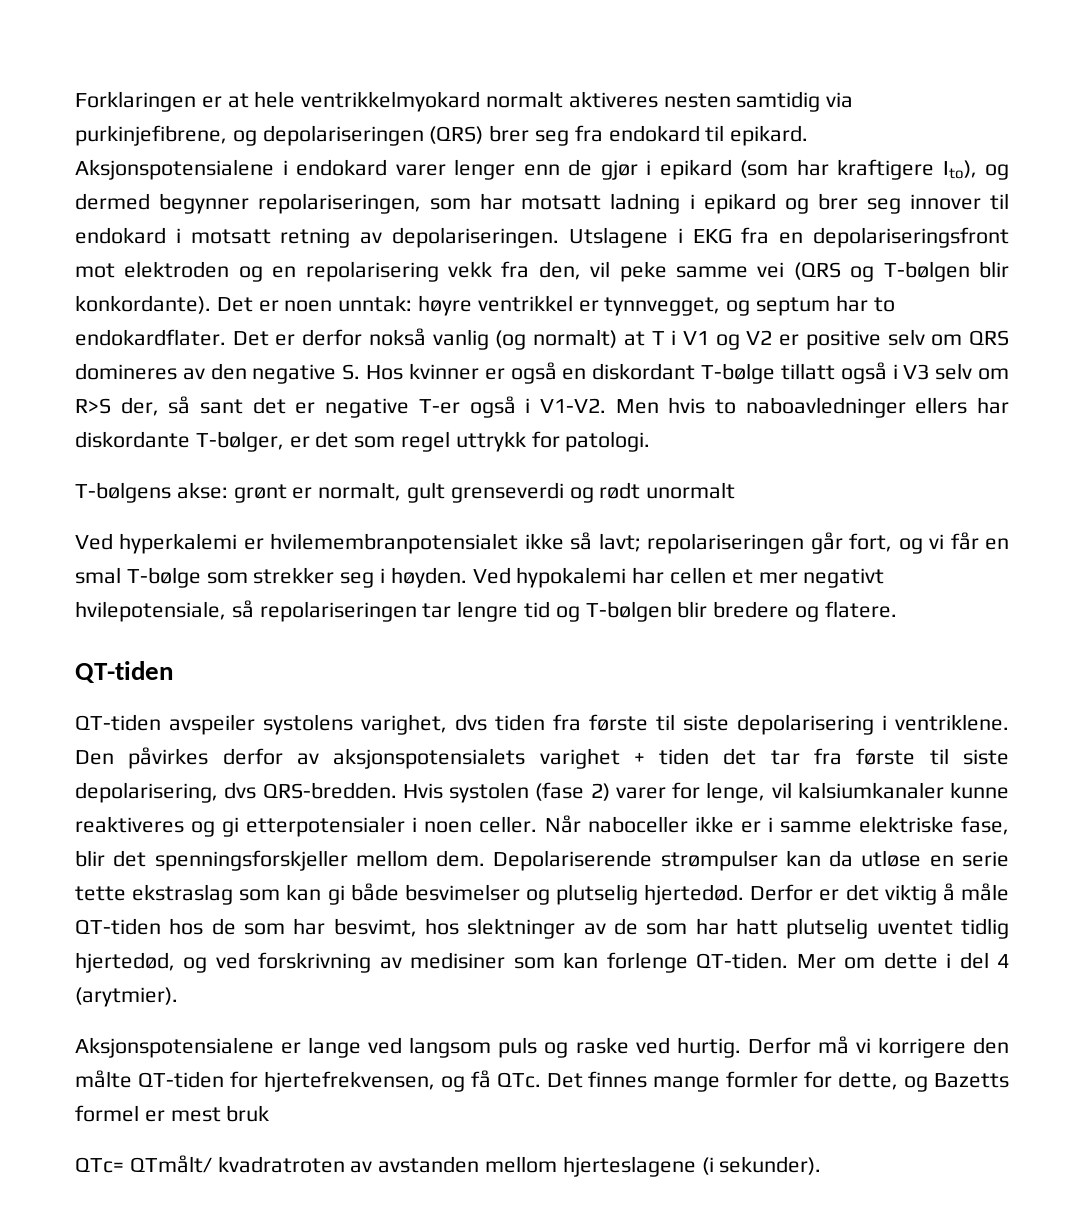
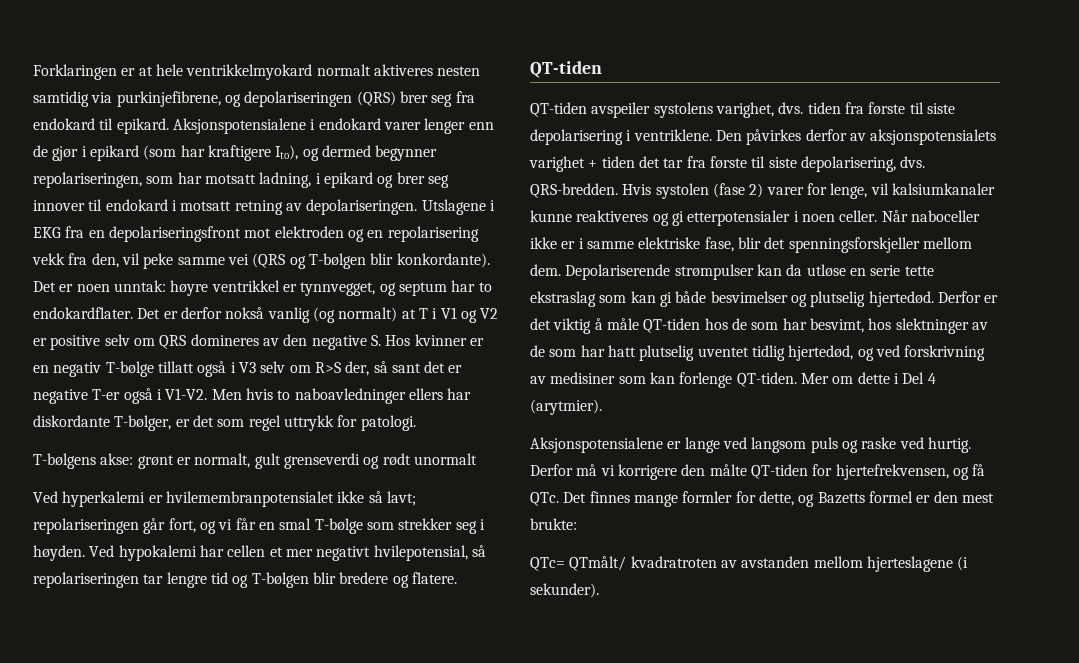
[610,193,681,214] ladning -> [259,172,312,188] ladning,
[510,362,696,384] også en diskordant -> [33,362,102,377] en negativ
[75,601,226,622] hvilepotensiale, -> [373,545,468,561] hvilepotensial,
[455,714,487,731] dvs -> [778,102,804,114] dvs.
[224,782,257,799] dvs -> [900,156,926,168] dvs.
[959,952,989,969] del -> [902,372,925,384] Del
[170,1105,270,1122] mest bruk -> [933,491,994,503] [530,518,577,530] den mest brukte:

